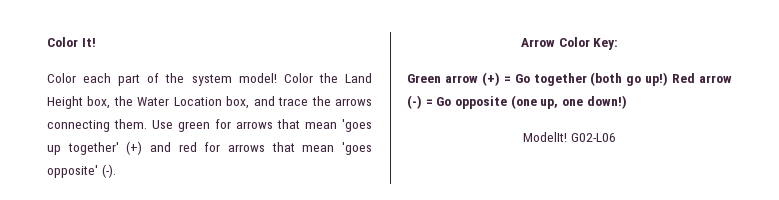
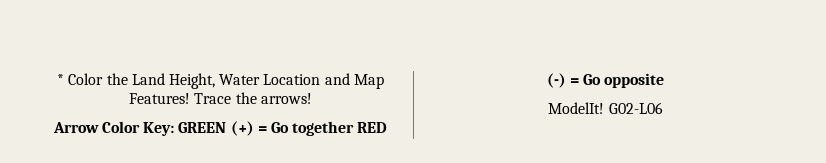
[47,37,96,47] [47,73,372,86] [47,96,373,109] [47,119,372,132] [47,141,372,155] [47,164,116,178] Color It! // Color each part of the system model! Color the Land Height box, the Water Location box, and trace the arrows connecting them. Use green for arrows that mean 'goes up together' (+) and red for arrows that mean 'goes opposite' (-). -> [57,73,384,89] [129,92,312,104] * Color the Land Height, Water Location and Map Features! Trace the arrows!
[407,74,478,83] // Green arrow -> [178,122,227,133] GREEN
[590,72,732,86] (both go up!) Red arrow -> [357,122,388,133] RED
[510,95,627,109] (one up, one down!) -> (665, 80) none

